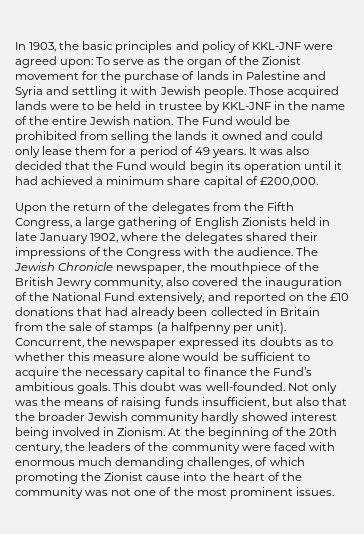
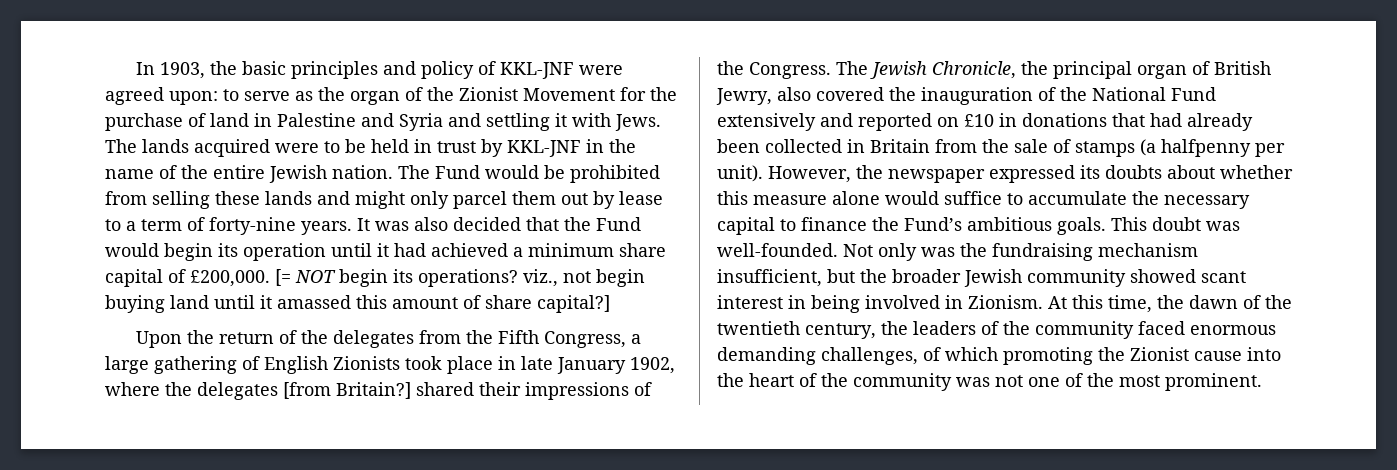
[96,57,111,65] To -> [223,89,239,101] to
[15,72,79,80] movement -> [523,88,615,101] Movement
[196,71,229,80] lands -> [210,113,249,127] land
[159,86,339,98] [15,101,47,110] Jewish people. Those acquired lands -> [615,114,661,131] [105,139,270,157] Jews. The lands acquired
[158,102,202,110] trustee -> [437,141,476,153] trust
[152,131,323,140] [15,146,210,158] the lands it owned and could only lease them for a period of 49 -> [215,191,663,209] [105,217,296,235] these lands and might only parcel them out by lease to a term of forty-nine
(318, 182) none -> [275,269,645,287] [105,295,610,313] [= NOT begin its operations? viz., not begin buying land until it amassed this amount of share capital?]
[289,217,316,226] held -> [405,356,493,374] took place
(243, 238) none -> [283,382,411,399] [from Britain?]
[126,247,318,259] [14,262,319,274] [15,277,164,289] Congress with the audience. The Jewish Chronicle newspaper, the mouthpiece of the British Jewry community, -> [749,61,1271,79] [716,88,772,105] Congress. The Jewish Chronicle, the principal organ of British Jewry,
[138,292,205,304] extensively, -> [717,113,816,131] extensively
[306,292,349,301] the £10 -> [964,113,1017,127] £10 in
[15,338,84,348] Concurrent, -> [768,166,851,183] However,
[304,338,333,346] as to -> [1167,165,1215,179] about
[222,352,310,361] [15,367,59,379] be sufficient to acquire -> [944,191,1127,205] suffice to accumulate
[64,397,347,409] [15,412,337,424] means of raising funds insufficient, but also that the broader Jewish community hardly showed interest -> [992,243,1198,261] [717,269,1246,287] [717,295,806,309] fundraising mechanism insufficient, but the broader Jewish community showed scant interest in
[184,427,337,439] the beginning of the 20th -> [1072,295,1292,313] [717,321,800,335] this time, the dawn of the twentieth
[241,442,335,451] [15,457,113,466] were faced with enormous much -> [1138,321,1276,335] faced enormous
[229,487,334,499] prominent issues. -> [1165,373,1262,391] prominent.

